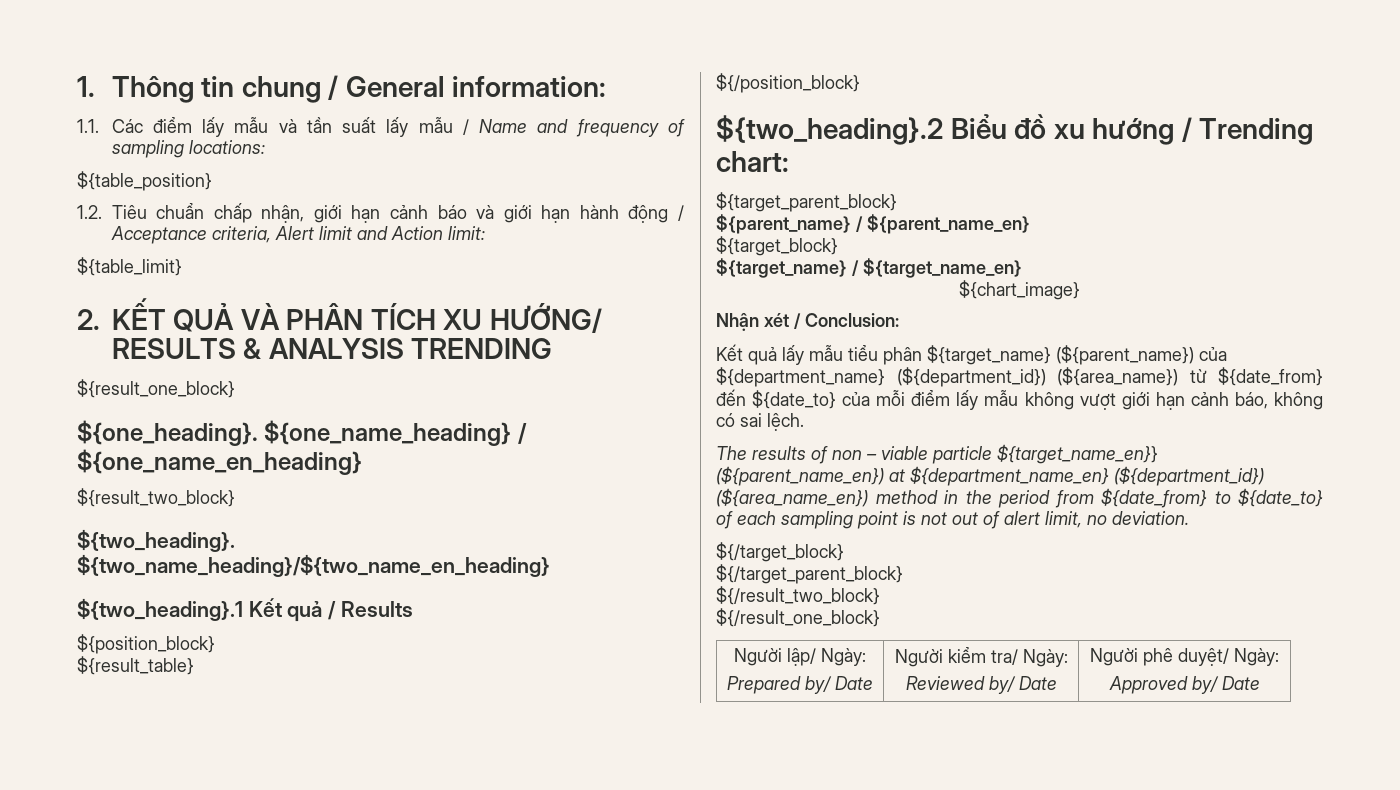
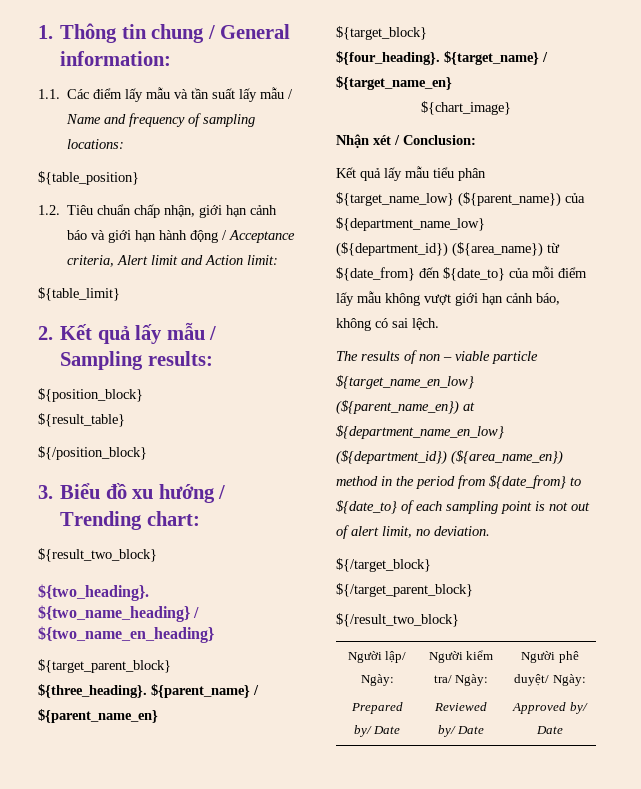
[111,298,602,333] [111,338,553,359] [77,379,235,398] [77,420,527,446] [77,449,362,475] [77,488,235,507] [77,529,235,552] [77,554,550,577] [77,598,413,622] KẾT QUẢ VÀ PHÂN TÍCH XU HƯỚNG/ RESULTS & ANALYSIS TRENDING // ${result_one_block} // ${one_heading}. ${one_name_heading} / ${one_name_en_heading} // ${result_two_block} // ${two_heading}. ${two_name_heading}/${two_name_en_heading} // ${two_heading}.1 Kết quả / Results -> [60,322,217,344] [60,351,213,370] Kết quả lấy mẫu / Sampling results:
[716,115,943,145] ${two_heading}.2 -> [38,485,53,499] 3.
(789, 161) none -> [38,548,157,562] [38,584,149,601] [38,605,200,622] [38,626,214,643] // ${result_two_block} // ${two_heading}. ${two_name_heading} / ${two_name_en_heading}
(897, 202) none -> [38,684,147,698] ${three_heading}.
(838, 246) none -> [336,51,440,65] ${four_heading}.
[927,345,1051,365] ${target_name} -> [336,192,454,206] ${target_name_low}
[716,367,885,387] ${department_name} -> [336,217,485,231] ${department_name_low}
[997,444,1158,464] ${target_name_en}} -> [336,375,474,389] ${target_name_en_low}
[910,466,1109,486] ${department_name_en} -> [336,425,504,439] ${department_name_en_low}
[716,608,880,627] // ${/result_one_block} -> (459, 620) none

